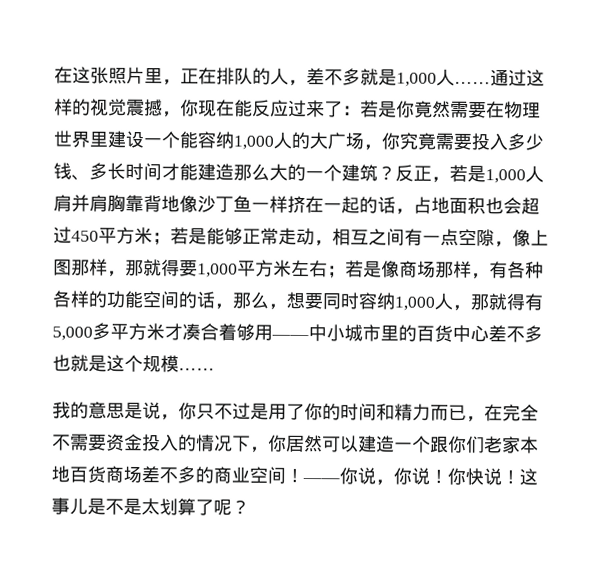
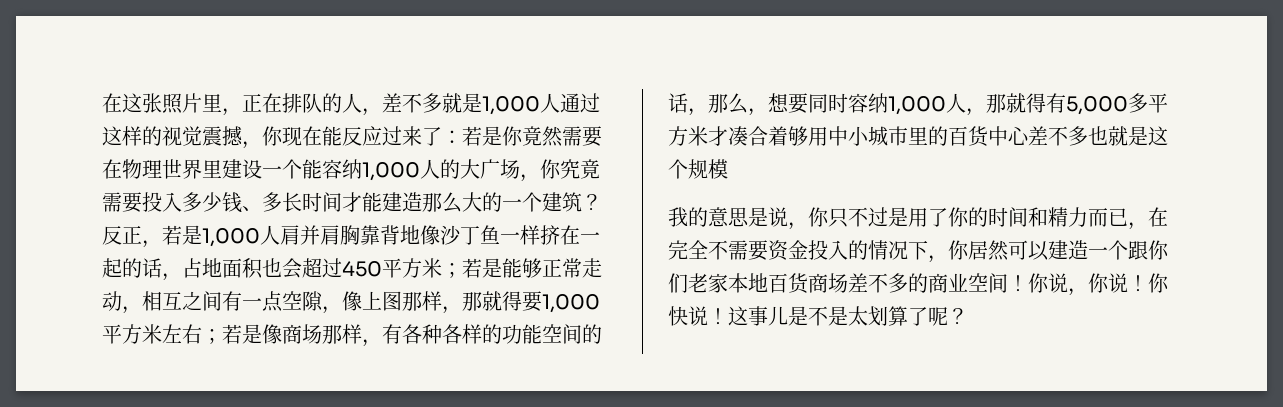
[454,81,491,85] …… -> (560, 103) none
[271,334,309,340] —— -> (828, 136) none
[178,368,215,371] …… -> (728, 169) none
[302,477,340,483] —— -> (1028, 283) none

